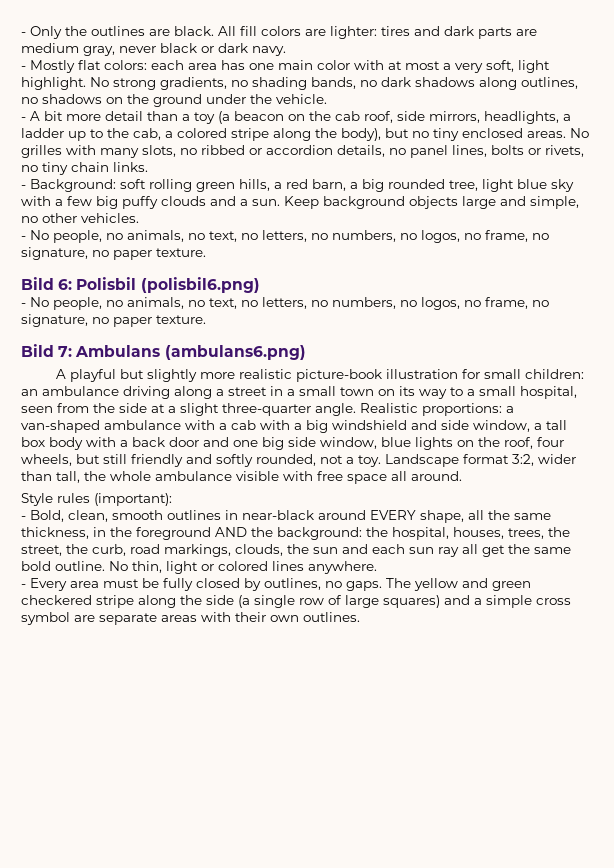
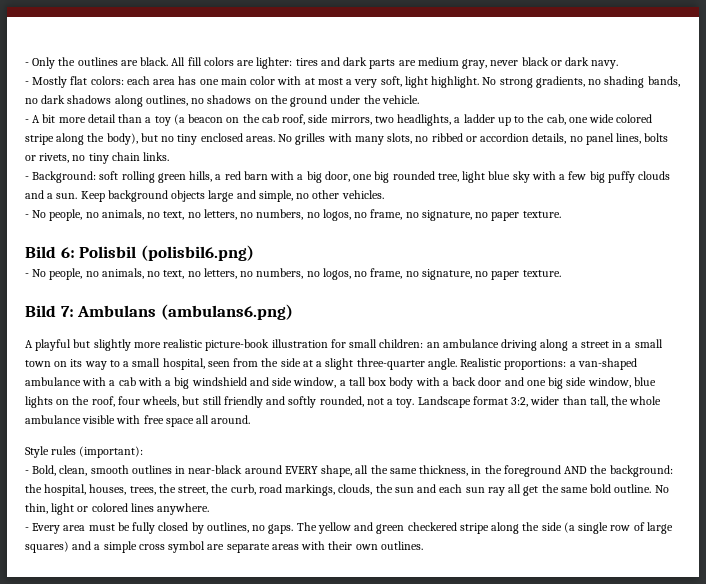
(480, 117) none -> [374,116,394,123] two
[165,131,173,138] a -> [568,114,615,123] one wide
[312,179,358,191] barn, a -> [243,171,373,183] barn with a big door, one

